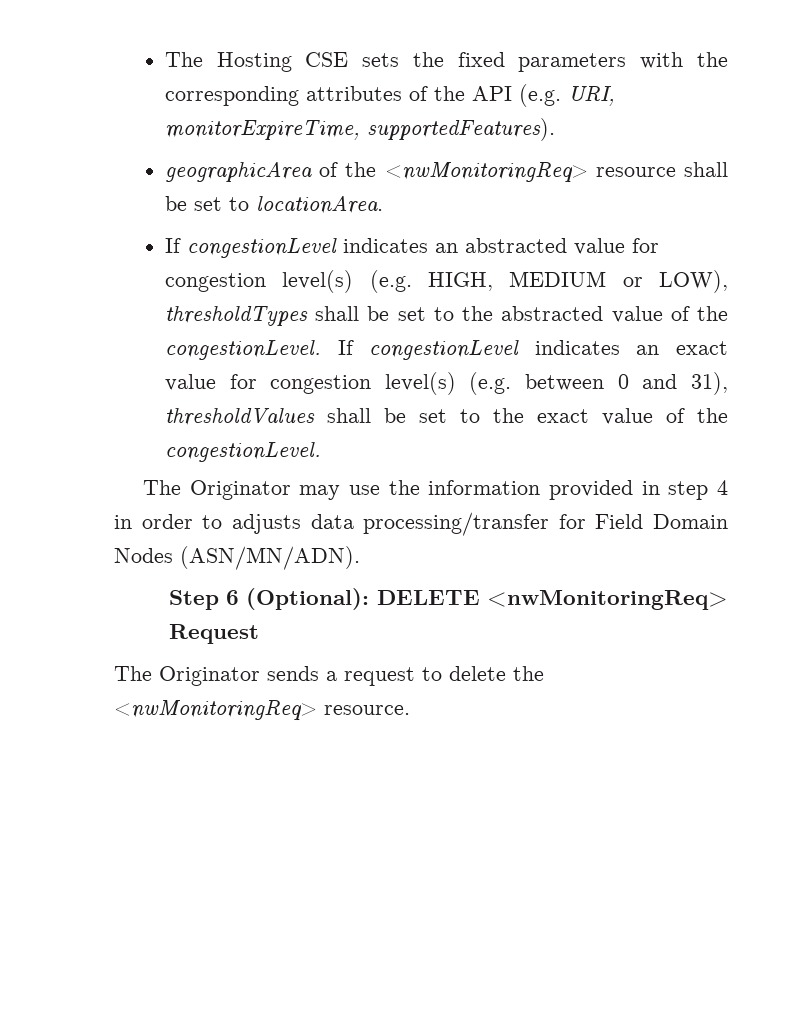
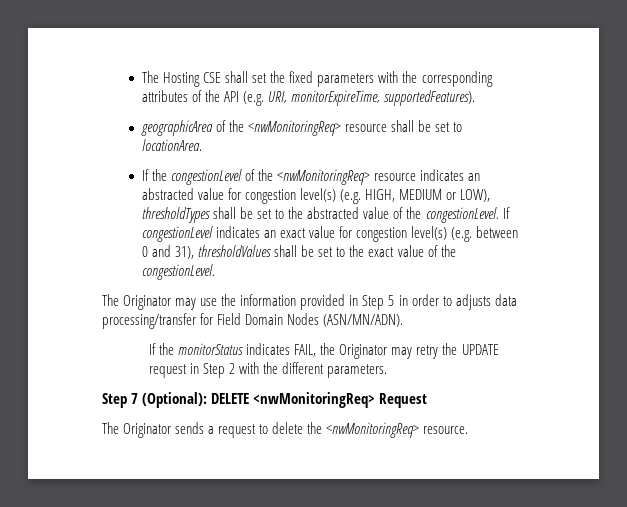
[362,53,400,67] sets -> [225,71,268,83] shall set
[186,238,337,258] congestionLevel -> [152,169,417,185] the congestionLevel of the <nwMonitoringReq> resource
[668,480,728,500] step 4 -> [362,295,395,310] Step 5
[168,590,239,610] Step 6 -> [149,343,499,359] [149,362,388,378] [102,393,139,408] If the monitorStatus indicates FAIL, the Originator may retry the UPDATE request in Step 2 with the different parameters. // Step 7

